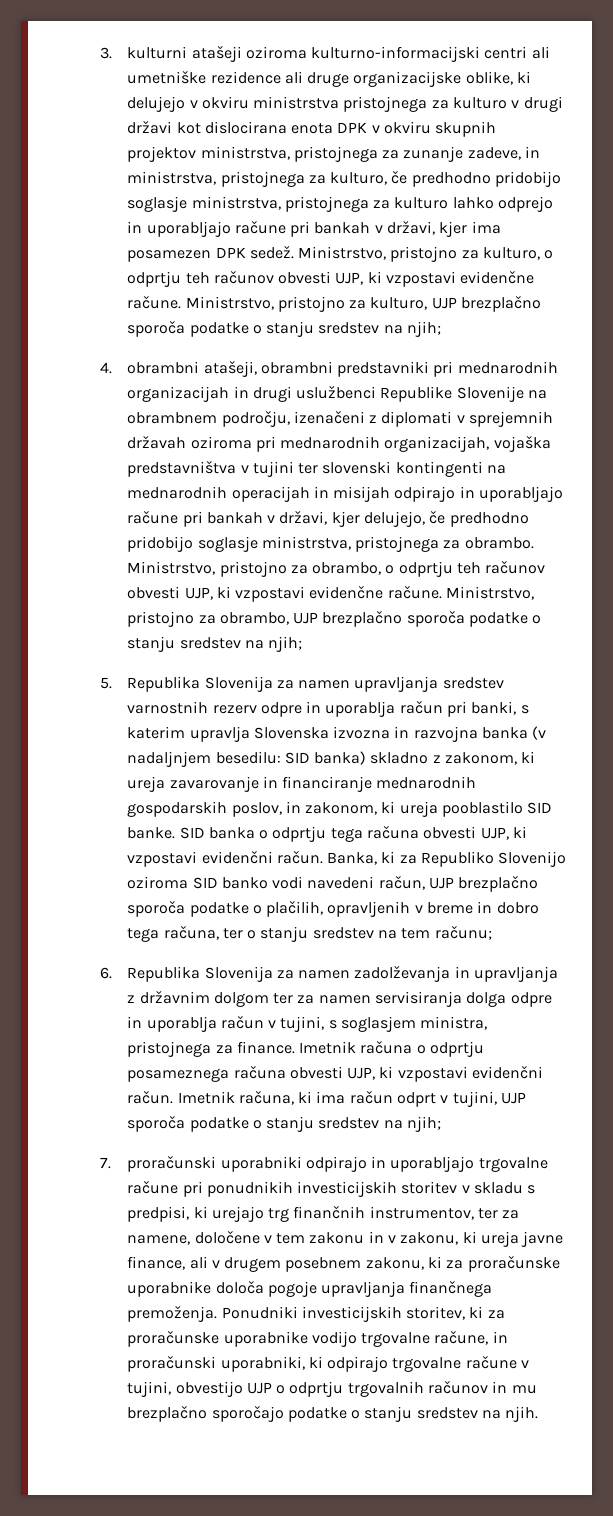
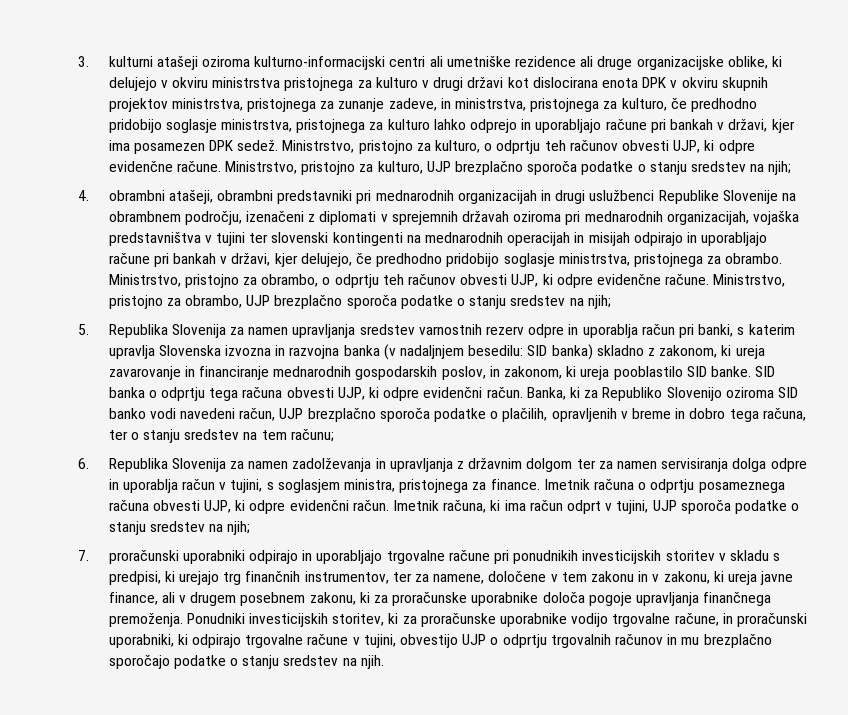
[386,271,457,287] vzpostavi -> [718,140,755,154] odpre
[235,586,306,602] vzpostavi -> [556,274,593,288] odpre
[127,851,198,867] vzpostavi -> [383,387,420,401] odpre
[397,1066,468,1082] vzpostavi -> [249,500,286,514] odpre

